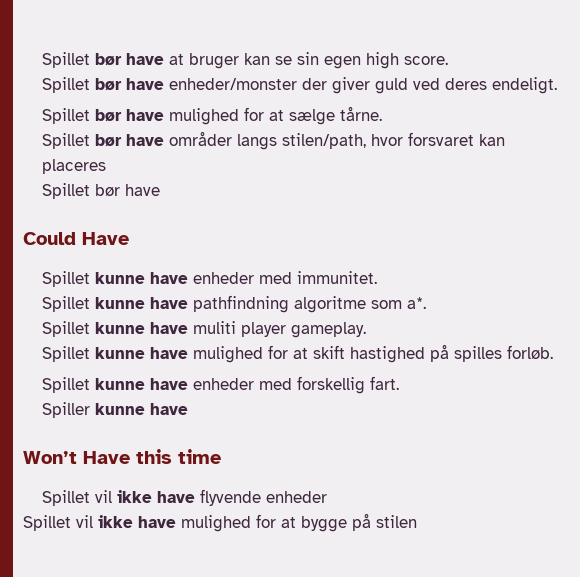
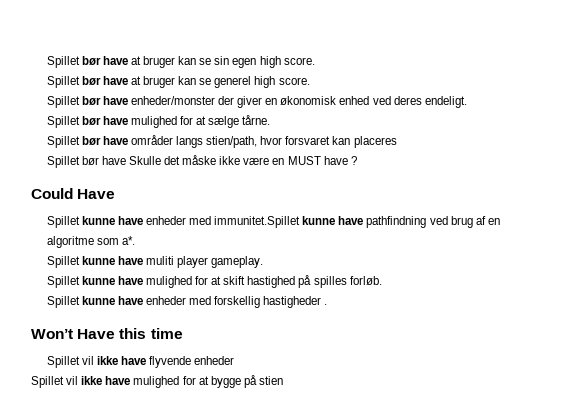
(448, 60) none -> [46,76,310,88] // Spillet bør have at bruger kan se generel high score.
[374,78,408,94] guld -> [265,96,370,105] en økonomisk enhed
[281,133,366,149] stilen/path, -> [206,136,258,148] stien/path,
(160, 190) none -> [128,155,357,165] Skulle det måske ikke være en MUST have ?
[296,271,377,284] [41,296,90,312] immunitet. // Spillet -> [214,216,301,228] immunitet.Spillet
(289, 304) none -> [429,216,500,228] ved brug af en
[369,376,399,390] [41,402,188,418] fart. // Spiller kunne have -> [263,296,328,308] hastigheder .
[376,515,417,528] stilen -> [258,376,283,385] stien

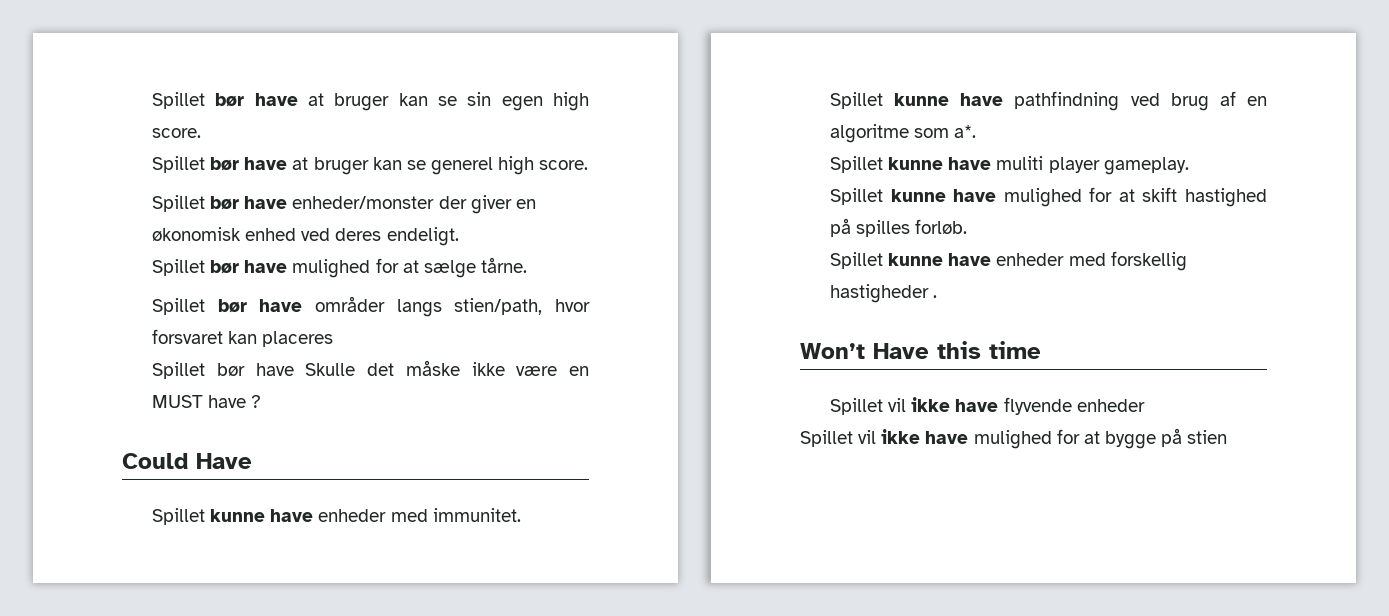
[214,216,301,228] immunitet.Spillet -> [432,508,521,522] [830,92,884,109] immunitet. // Spillet

